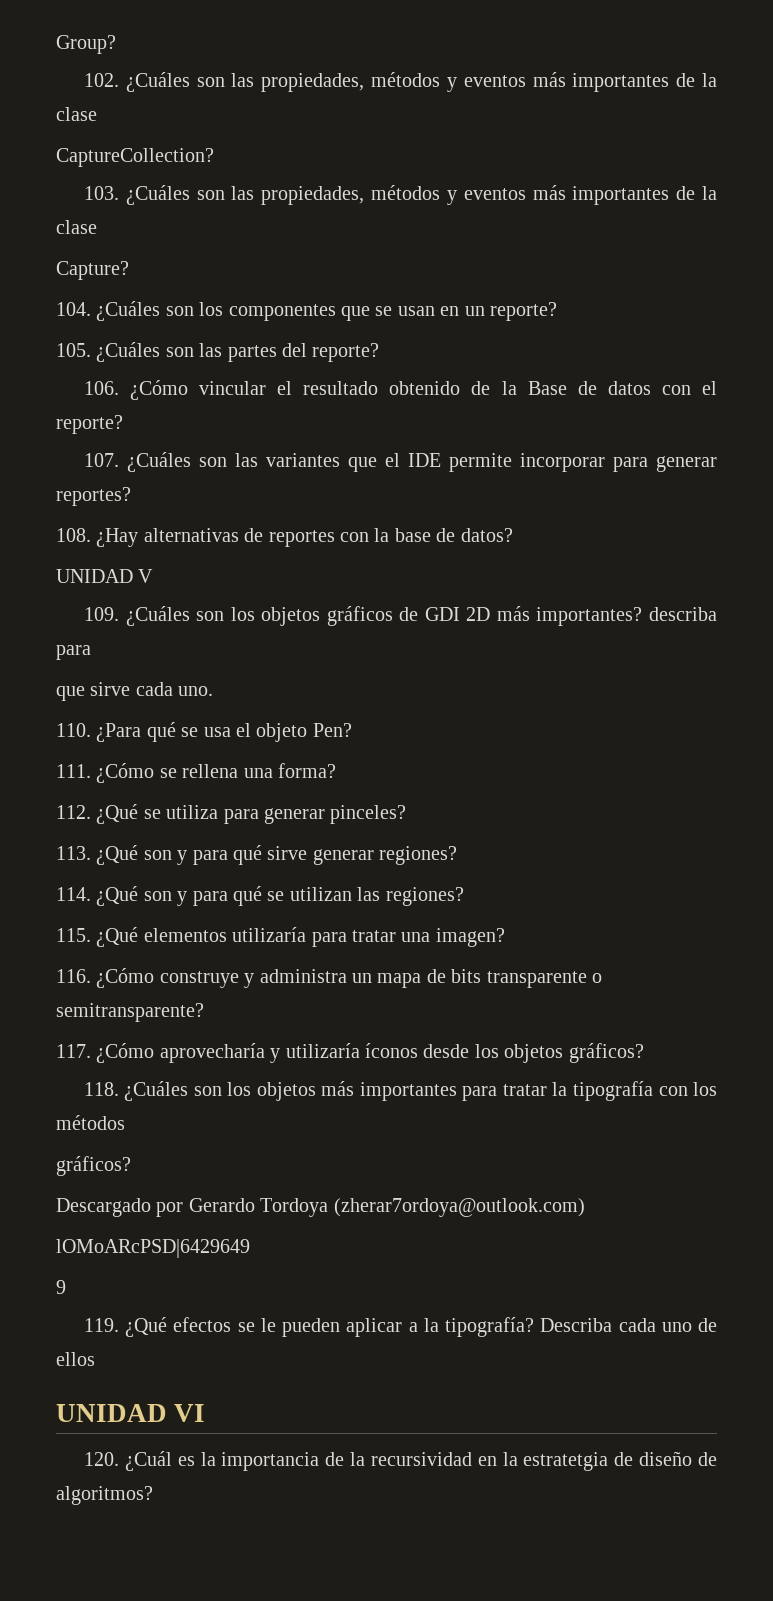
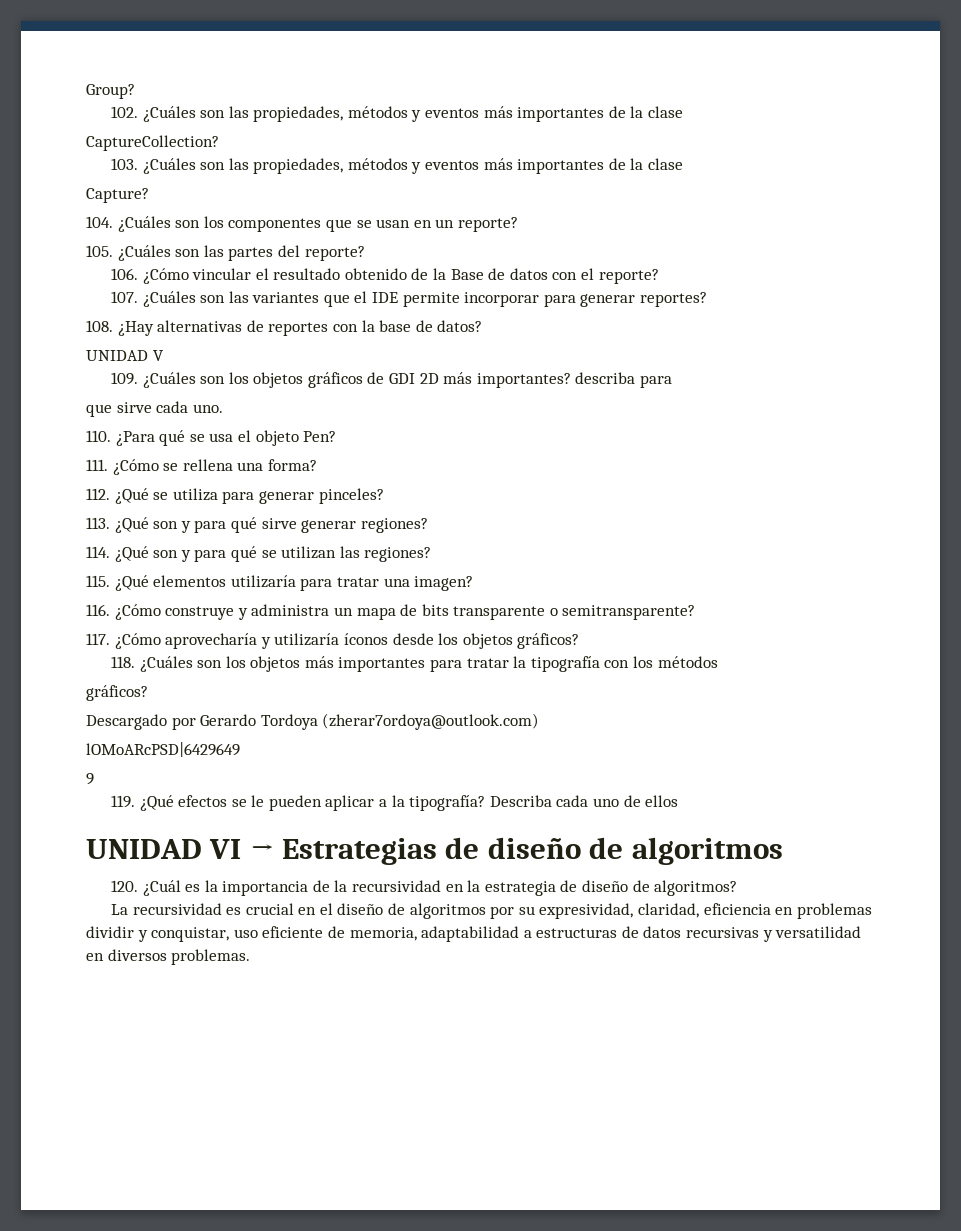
(206, 1413) none -> [249,837,783,865] → Estrategias de diseño de algoritmos
[523,1452,609,1471] estratetgia -> [484,881,556,896] estrategia
(153, 1495) none -> [110,903,872,919] [86,926,862,942] [86,949,251,965] // La recursividad es crucial en el diseño de algoritmos por su expresividad, claridad, eficiencia en problemas dividir y conquistar, uso eficiente de memoria, adaptabilidad a estructuras de datos recursivas y versatilidad en diversos problemas.

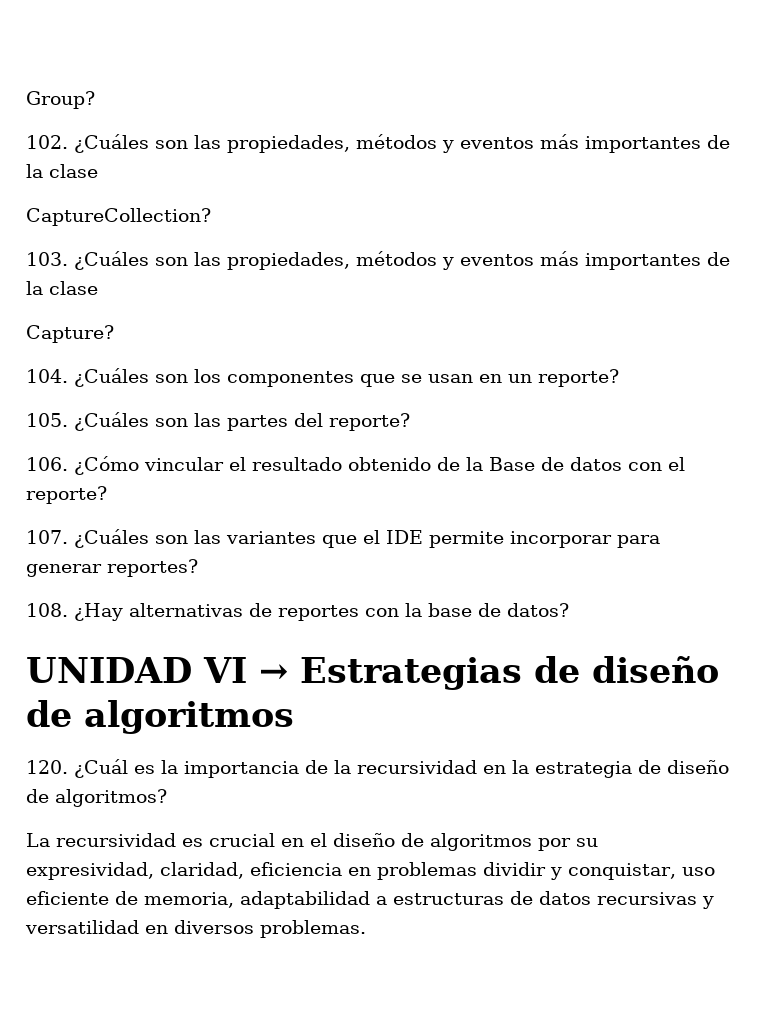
[86,350,164,361] [110,372,673,388] [86,401,223,417] [86,430,337,446] [86,459,317,475] [86,488,384,504] [86,517,428,533] [86,546,432,562] [86,575,474,591] [86,604,696,620] [86,633,580,649] [110,656,718,672] [86,685,148,701] [86,713,540,730] [86,742,240,757] [86,773,94,785] [110,795,679,811] // UNIDAD V // 109. ¿Cuáles son los objetos gráficos de GDI 2D más importantes? describa para // que sirve cada uno. // 110. ¿Para qué se usa el objeto Pen? // 111. ¿Cómo se rellena una forma? // 112. ¿Qué se utiliza para generar pinceles? // 113. ¿Qué son y para qué sirve generar regiones? // 114. ¿Qué son y para qué se utilizan las regiones? // 115. ¿Qué elementos utilizaría para tratar una imagen? // 116. ¿Cómo construye y administra un mapa de bits transparente o semitransparente? // 117. ¿Cómo aprovecharía y utilizaría íconos desde los objetos gráficos? // 118. ¿Cuáles son los objetos más importantes para tratar la tipografía con los métodos // gráficos? // Descargado por Gerardo Tordoya (zherar7ordoya@outlook.com) // lOMoARcPSD|6429649 // 9 // 119. ¿Qué efectos se le pueden aplicar a la tipografía? Describa cada uno de ellos -> (569, 610) none

